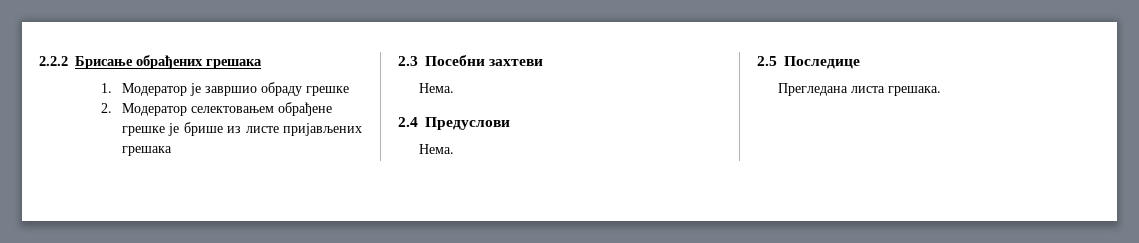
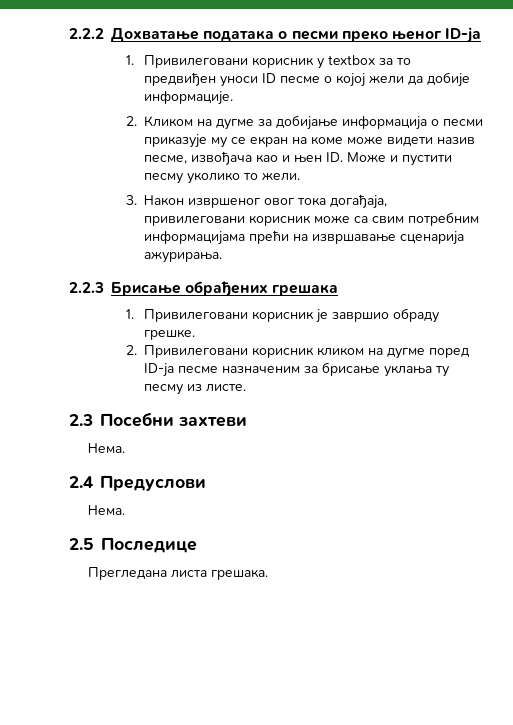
(68, 61) none -> [111,27,482,43] [125,55,412,69] [144,72,471,87] [144,90,234,105] [125,115,484,130] [144,134,476,148] [144,151,453,166] [144,172,301,184] [125,194,388,209] [144,212,480,226] [144,230,465,245] [144,251,223,263] [69,282,104,293] Дохватање података о песми преко њеног ID-ја // 1. Привилеговани корисник у textbox за то предвиђен уноси ID песме о којој жели да добије информације. // 2. Кликом на дугме за добијање информација о песми приказује му се екран на коме може видети назив песме, извођача као и њен ID. Може и пустити песму уколико то жели. // 3. Након извршеног овог тока догађаја, привилеговани корисник може са свим потребним информацијама прећи на извршавање сценарија ажурирања. // 2.2.3
[121,83,187,96] Модератор -> [144,309,315,322] Привилеговани корисник
[305,86,349,96] [101,102,332,116] [121,122,362,136] [121,146,172,156] грешке // 2. Модератор селектовањем обрађене грешке је брише из листе пријављених грешака -> [144,329,196,340] [125,345,470,359] [144,362,451,377] [144,384,247,395] грешке. // 2. Привилеговани корисник кликом на дугме поред ID-ја песме назначеним за брисање уклања ту песму из листе.

